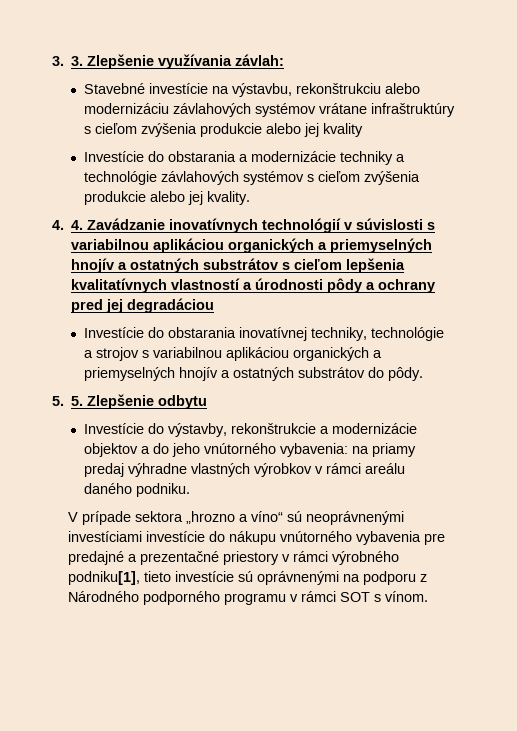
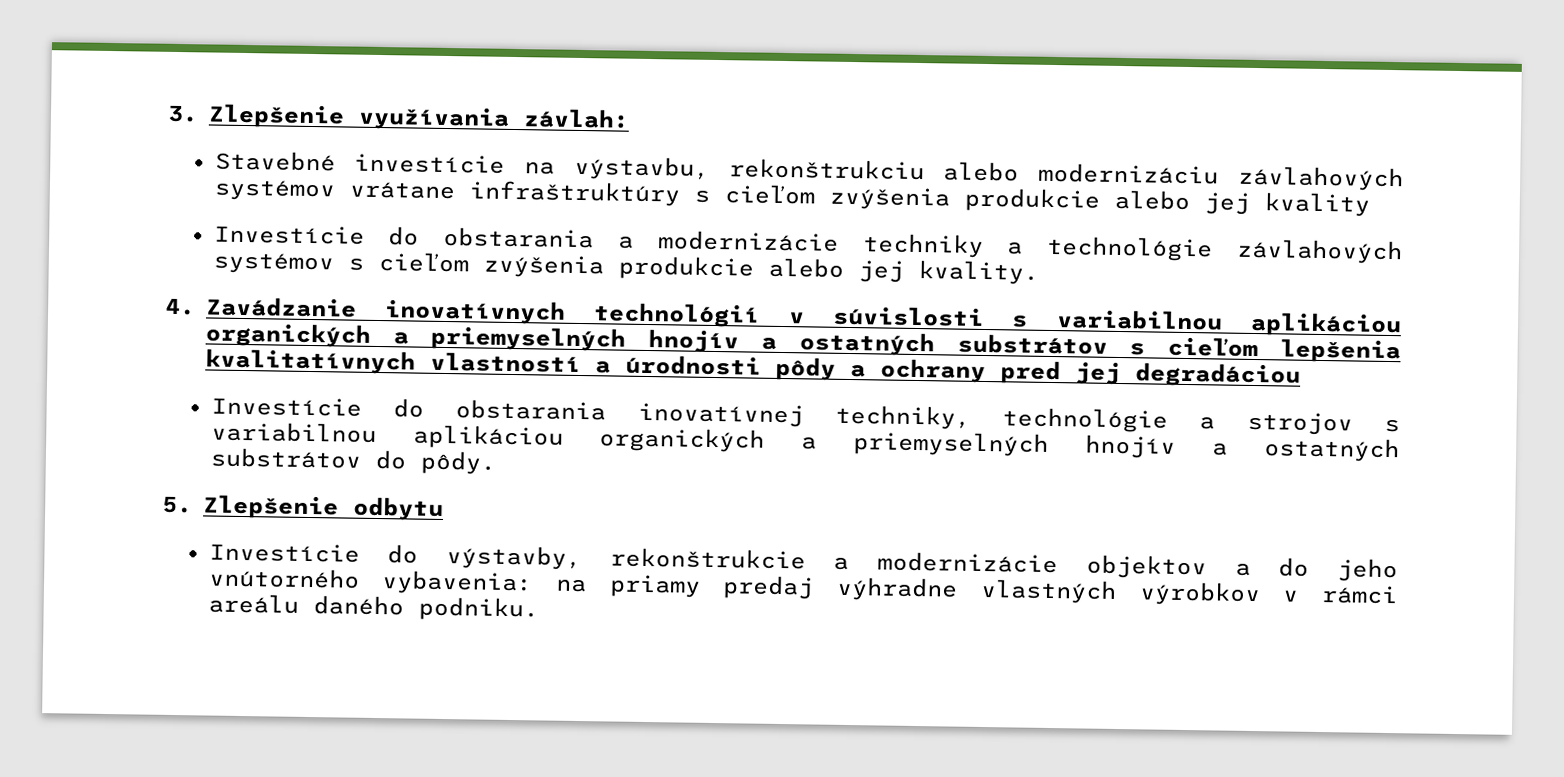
[52,56,84,66] 3. 3. -> [167,104,199,123] 3.
[71,220,84,230] 4. -> (196, 306) none
[71,396,84,406] 5. -> (193, 504) none
[68,511,405,525] [68,531,446,545] [68,551,400,565] [68,571,428,585] [68,591,429,605] // V prípade sektora „hrozno a víno“ sú neoprávnenými investíciami investície do nákupu vnútorného vybavenia pre predajné a prezentačné priestory v rámci výrobného podniku[1], tieto investície sú oprávnenými na podporu z Národného podporného programu v rámci SOT s vínom. -> (539, 609) none

